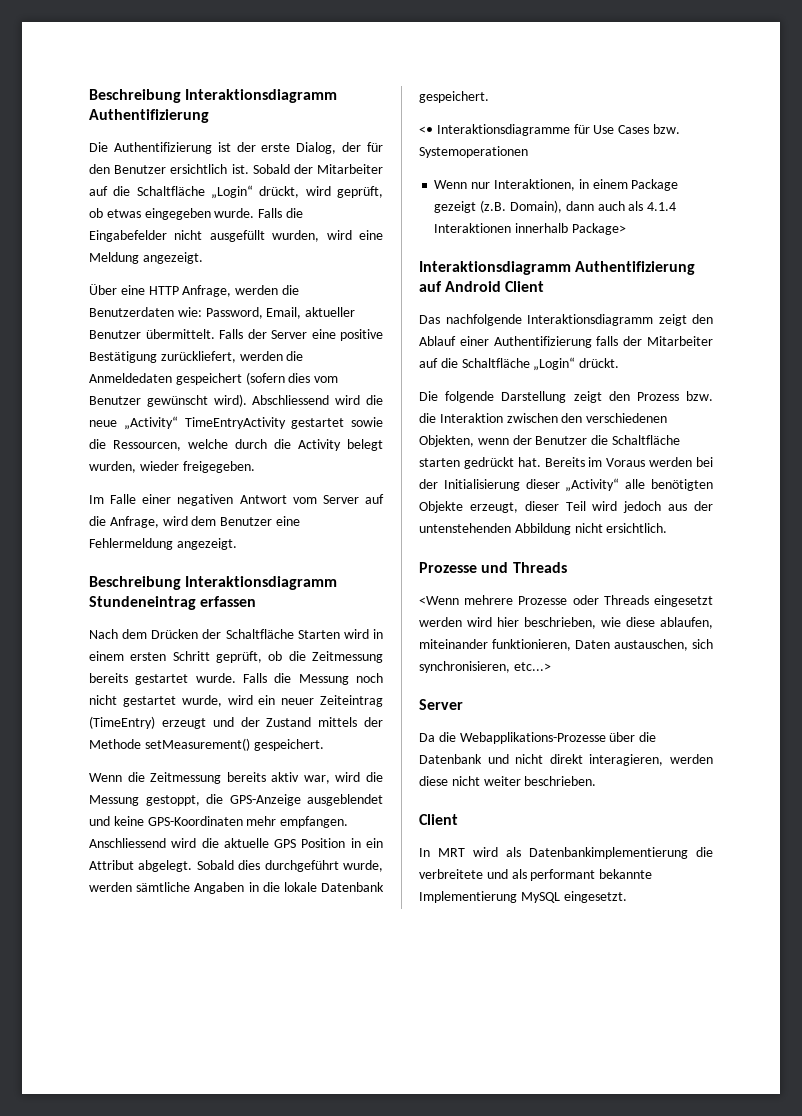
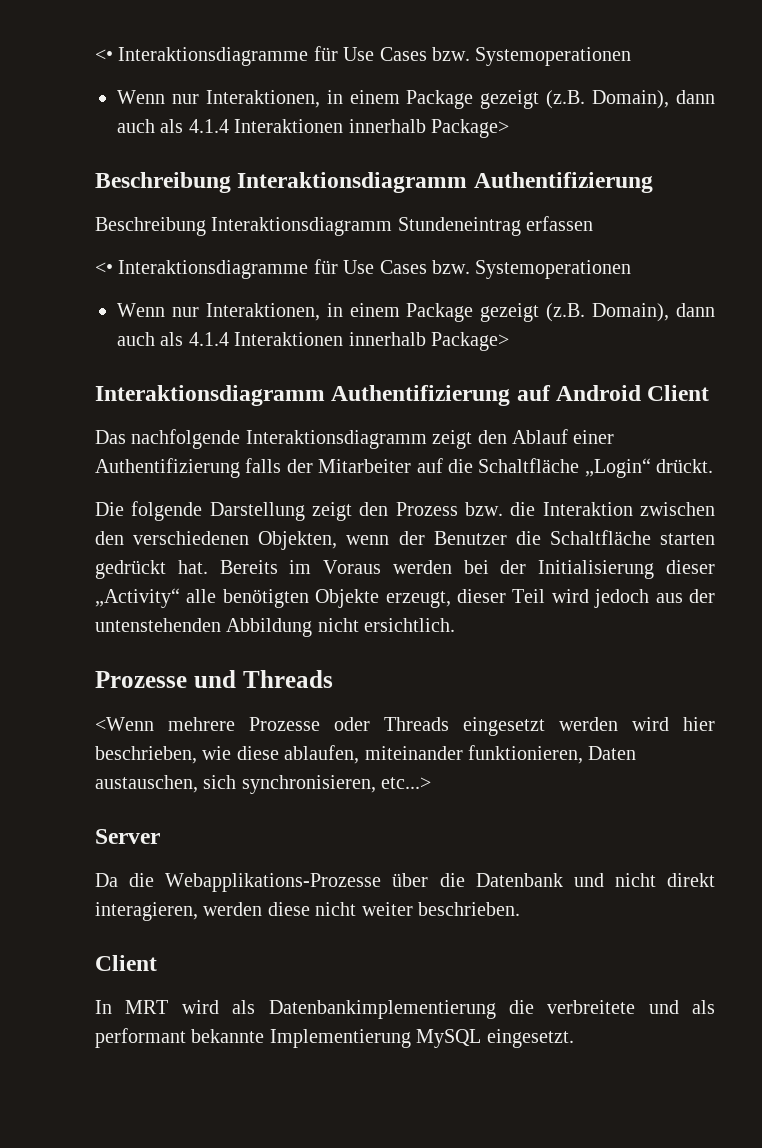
[89,89,338,103] [89,109,209,123] [89,142,383,154] [89,164,383,174] [89,185,383,199] [89,208,303,220] [89,230,383,242] [89,252,203,264] [89,284,299,297] [89,307,356,319] [89,329,383,341] [89,351,304,363] [89,372,339,385] [89,394,384,407] [89,416,383,430] [89,439,383,451] [89,461,255,473] [89,494,384,506] [89,516,300,528] [89,538,237,550] [89,576,338,590] [89,596,257,610] [89,629,383,639] [89,651,383,663] [89,673,383,685] [89,695,383,707] [89,716,383,729] [89,738,324,751] [89,772,383,784] [89,794,383,806] [89,816,349,828] [89,838,383,848] [89,860,383,872] [89,882,384,894] [419,91,489,103] Beschreibung Interaktionsdiagramm Authentifizierung // Die Authentifizierung ist der erste Dialog, der für den Benutzer ersichtlich ist. Sobald der Mitarbeiter auf die Schaltfläche „Login“ drückt, wird geprüft, ob etwas eingegeben wurde. Falls die Eingabefelder nicht ausgefüllt wurden, wird eine Meldung angezeigt. // Über eine HTTP Anfrage, werden die Benutzerdaten wie: Password, Email, aktueller Benutzer übermittelt. Falls der Server eine positive Bestätigung zurückliefert, werden die Anmeldedaten gespeichert (sofern dies vom Benutzer gewünscht wird). Abschliessend wird die neue „Activity“ TimeEntryActivity gestartet sowie die Ressourcen, welche durch die Activity belegt wurden, wieder freigegeben. // Im Falle einer negativen Antwort vom Server auf die Anfrage, wird dem Benutzer eine Fehlermeldung angezeigt. // Beschreibung Interaktionsdiagramm Stundeneintrag erfassen // Nach dem Drücken der Schaltfläche Starten wird in einem ersten Schritt geprüft, ob die Zeitmessung bereits gestartet wurde. Falls die Messung noch nicht gestartet wurde, wird ein neuer Zeiteintrag (TimeEntry) erzeugt und der Zustand mittels der Methode setMeasurement() gespeichert. // Wenn die Zeitmessung bereits aktiv war, wird die Messung gestoppt, die GPS-Anzeige ausgeblendet und keine GPS-Koordinaten mehr empfangen. Anschliessend wird die aktuelle GPS Position in ein Attribut abgelegt. Sobald dies durchgeführt wurde, werden sämtliche Angaben in die lokale Datenbank gespeichert. -> [95,46,632,66] [117,90,716,109] [117,119,509,138] [95,172,653,193] [95,216,594,236] <• Interaktionsdiagramme für Use Cases bzw. Systemoperationen // Wenn nur Interaktionen, in einem Package gezeigt (z.B. Domain), dann auch als 4.1.4 Interaktionen innerhalb Package> // Beschreibung Interaktionsdiagramm Authentifizierung // Beschreibung Interaktionsdiagramm Stundeneintrag erfassen

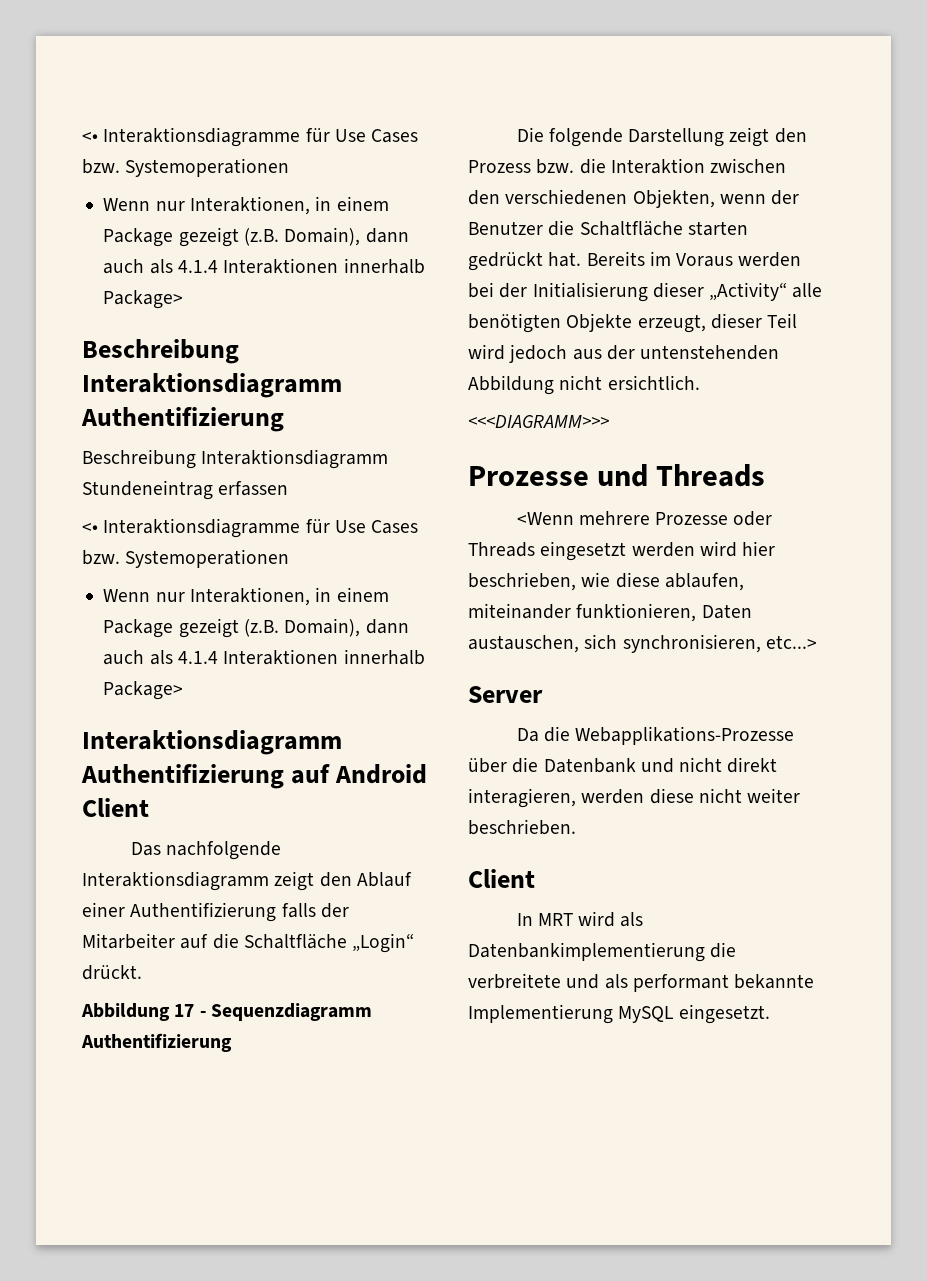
(714, 466) none -> [81,1003,372,1021] [81,1033,232,1052] // Abbildung 17 - Sequenzdiagramm Authentifizierung
(456, 625) none -> [468,415,609,428] // <<<DIAGRAMM>>>

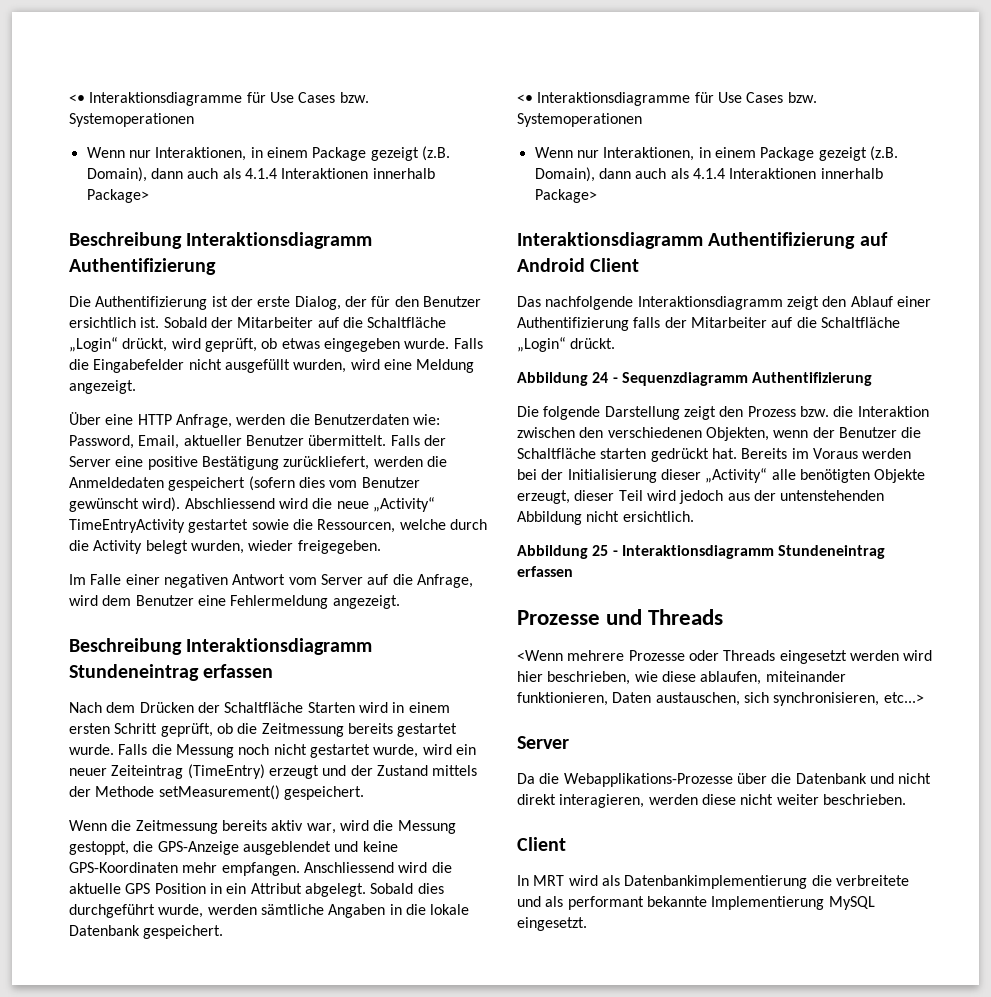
[82,449,389,469] [82,480,289,500] Beschreibung Interaktionsdiagramm Stundeneintrag erfassen -> [69,296,481,310] [69,317,447,328] [69,337,483,352] [69,359,475,373] [69,380,136,394] [69,412,441,428] [69,435,446,449] [69,456,447,470] [69,476,420,491] [69,497,435,512] [69,519,487,533] [69,540,381,554] [69,574,473,588] [69,595,400,609] [69,638,373,655] [69,664,274,681] [69,702,450,713] [69,723,458,737] [69,744,476,758] [69,764,478,779] [69,785,364,800] [69,820,456,834] [69,841,398,855] [69,862,452,876] [69,883,444,897] [69,904,470,918] [69,925,224,939] Die Authentifizierung ist der erste Dialog, der für den Benutzer ersichtlich ist. Sobald der Mitarbeiter auf die Schaltfläche „Login“ drückt, wird geprüft, ob etwas eingegeben wurde. Falls die Eingabefelder nicht ausgefüllt wurden, wird eine Meldung angezeigt. // Über eine HTTP Anfrage, werden die Benutzerdaten wie: Password, Email, aktueller Benutzer übermittelt. Falls der Server eine positive Bestätigung zurückliefert, werden die Anmeldedaten gespeichert (sofern dies vom Benutzer gewünscht wird). Abschliessend wird die neue „Activity“ TimeEntryActivity gestartet sowie die Ressourcen, welche durch die Activity belegt wurden, wieder freigegeben. // Im Falle einer negativen Antwort vom Server auf die Anfrage, wird dem Benutzer eine Fehlermeldung angezeigt. // Beschreibung Interaktionsdiagramm Stundeneintrag erfassen // Nach dem Drücken der Schaltfläche Starten wird in einem ersten Schritt geprüft, ob die Zeitmessung bereits gestartet wurde. Falls die Messung noch nicht gestartet wurde, wird ein neuer Zeiteintrag (TimeEntry) erzeugt und der Zustand mittels der Methode setMeasurement() gespeichert. // Wenn die Zeitmessung bereits aktiv war, wird die Messung gestoppt, die GPS-Anzeige ausgeblendet und keine GPS-Koordinaten mehr empfangen. Anschliessend wird die aktuelle GPS Position in ein Attribut abgelegt. Sobald dies durchgeführt wurde, werden sämtliche Angaben in die lokale Datenbank gespeichert.
[174,1004,195,1017] 17 -> [592,372,609,383] 24
[468,415,609,428] <<<DIAGRAMM>>> -> [517,545,886,559] [517,566,573,577] Abbildung 25 - Interaktionsdiagramm Stundeneintrag erfassen

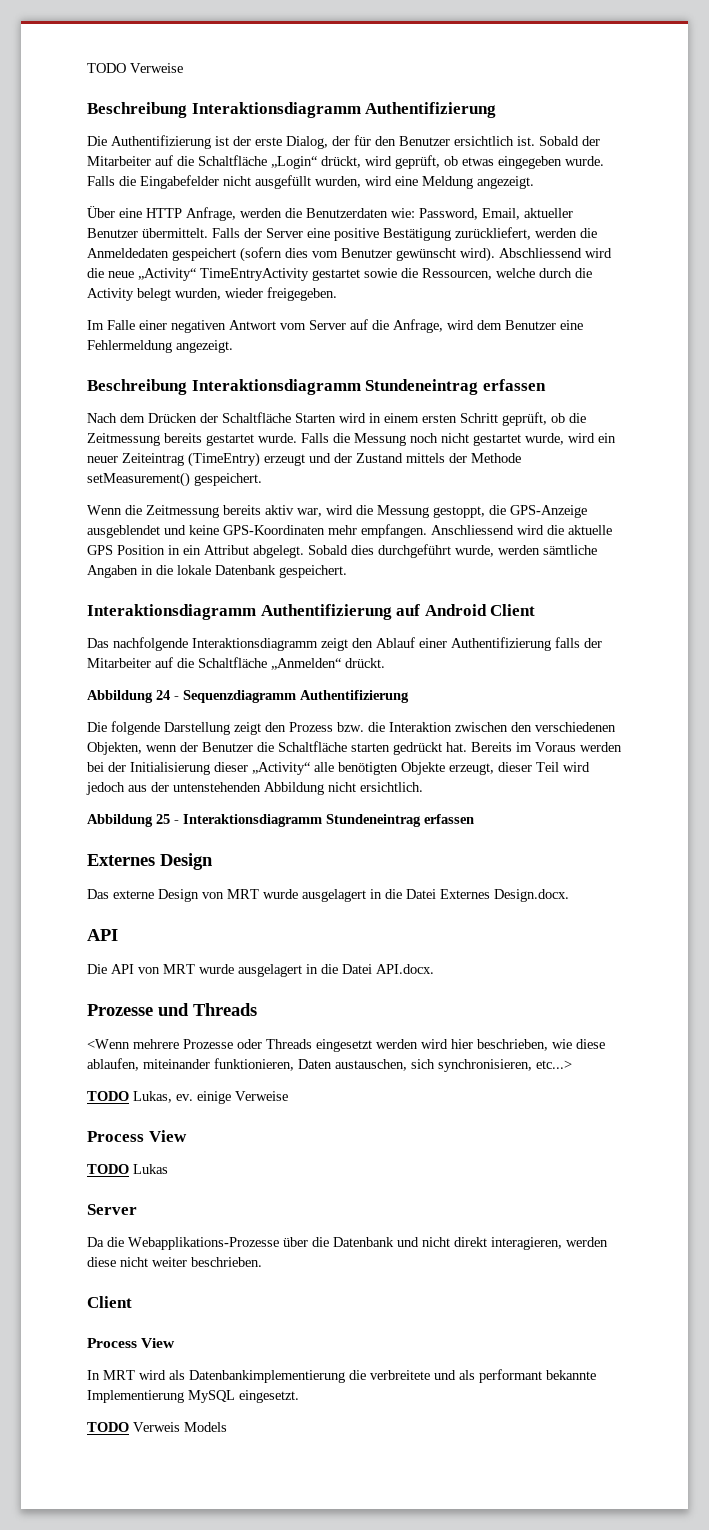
[69,92,369,106] [69,113,194,127] [86,146,450,161] [86,167,435,182] [86,189,149,203] <• Interaktionsdiagramme für Use Cases bzw. Systemoperationen // Wenn nur Interaktionen, in einem Package gezeigt (z.B. Domain), dann auch als 4.1.4 Interaktionen innerhalb Package> -> [87,63,183,73] TODO Verweise
[517,92,817,106] [517,113,642,127] [534,146,898,161] [534,167,883,182] [534,189,597,203] // <• Interaktionsdiagramme für Use Cases bzw. Systemoperationen // Wenn nur Interaktionen, in einem Package gezeigt (z.B. Domain), dann auch als 4.1.4 Interaktionen innerhalb Package> -> (347, 571) none
[517,337,566,352] „Login“ -> [271,658,341,670] „Anmelden“
(573, 571) none -> [87,853,213,870] [87,889,569,902] [87,929,118,941] [87,964,434,977] // Externes Design // Das externe Design von MRT wurde ausgelagert in die Datei Externes Design.docx. // API // Die API von MRT wurde ausgelagert in die Datei API.docx.
(924, 697) none -> [87,1091,288,1104] [87,1130,187,1142] [87,1164,168,1174] // TODO Lukas, ev. einige Verweise // Process View // TODO Lukas
(566, 844) none -> [87,1338,176,1348] // Process View
(587, 924) none -> [87,1422,227,1432] // TODO Verweis Models

